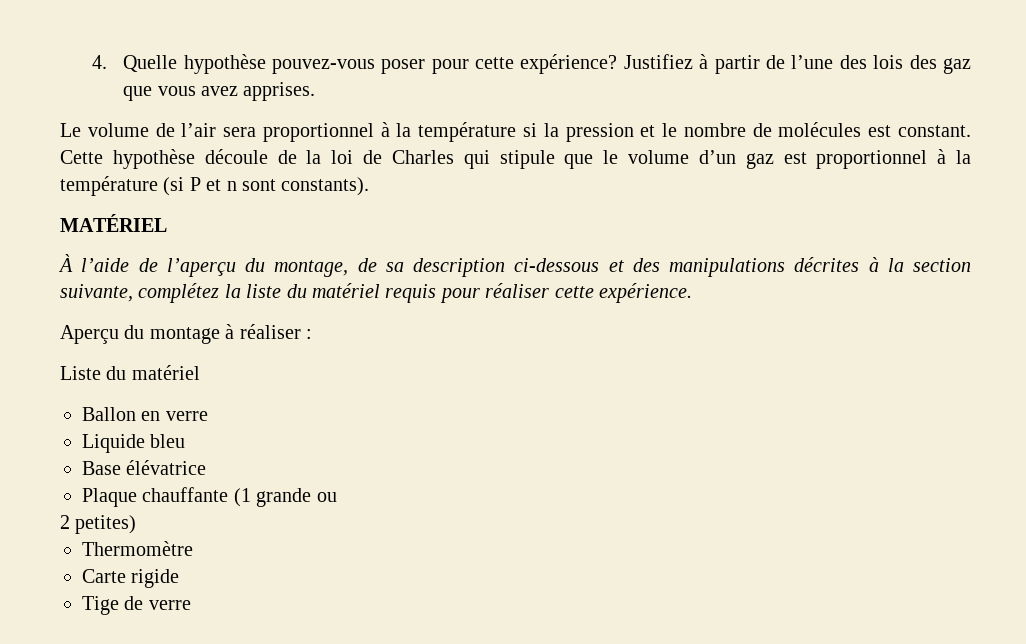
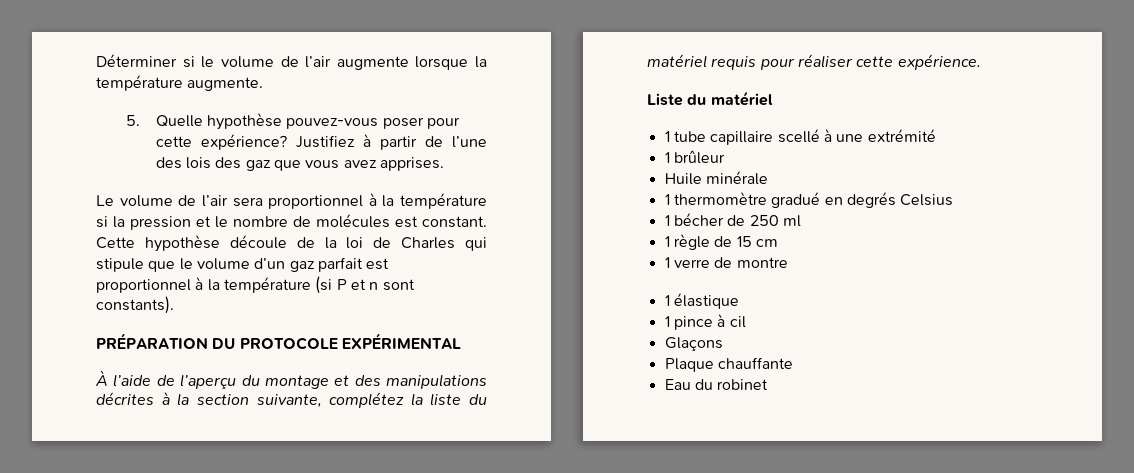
[91,55,107,69] 4. -> [96,54,487,70] [96,75,264,91] [125,115,140,126] Déterminer si le volume de l’air augmente lorsque la température augmente. // 5.
(774, 161) none -> [317,257,363,272] parfait
[60,214,167,232] MATÉRIEL -> [96,333,461,350] PRÉPARATION DU PROTOCOLE EXPÉRIMENTAL
[274,258,600,277] montage, de sa description ci-dessous -> [264,375,329,389] montage
[60,324,312,344] [60,365,200,380] [82,407,208,421] [82,434,186,453] [82,460,207,475] [82,487,337,507] [60,515,137,534] [82,541,193,556] [82,569,180,588] [82,596,191,615] Aperçu du montage à réaliser : // Liste du matériel // Ballon en verre // Liquide bleu // Base élévatrice // Plaque chauffante (1 grande ou // 2 petites) // Thermomètre // Carte rigide // Tige de verre -> [647,91,773,106] [664,129,936,145] [664,150,725,164] [664,171,768,185] [664,192,954,208] [664,213,801,227] [664,234,778,250] [664,257,788,268] [664,293,739,309] [664,314,746,330] [664,337,723,351] [664,357,793,372] [664,379,769,390] Liste du matériel // 1 tube capillaire scellé à une extrémité // 1 brûleur // Huile minérale // 1 thermomètre gradué en degrés Celsius // 1 bécher de 250 ml // 1 règle de 15 cm // 1 verre de montre // 1 élastique // 1 pince à cil // Glaçons // Plaque chauffante // Eau du robinet

